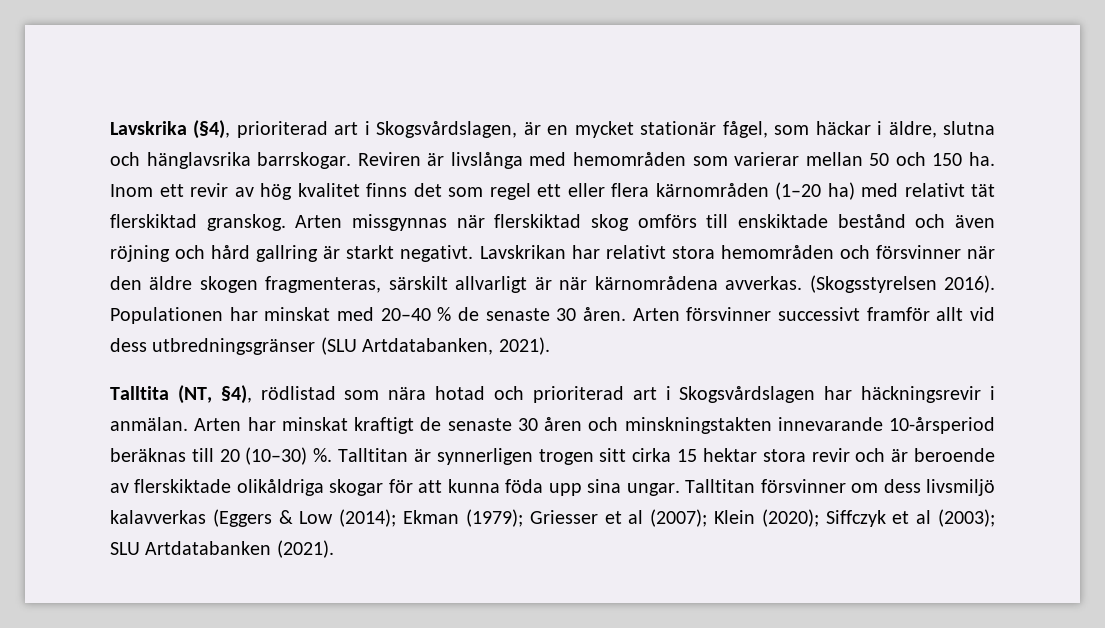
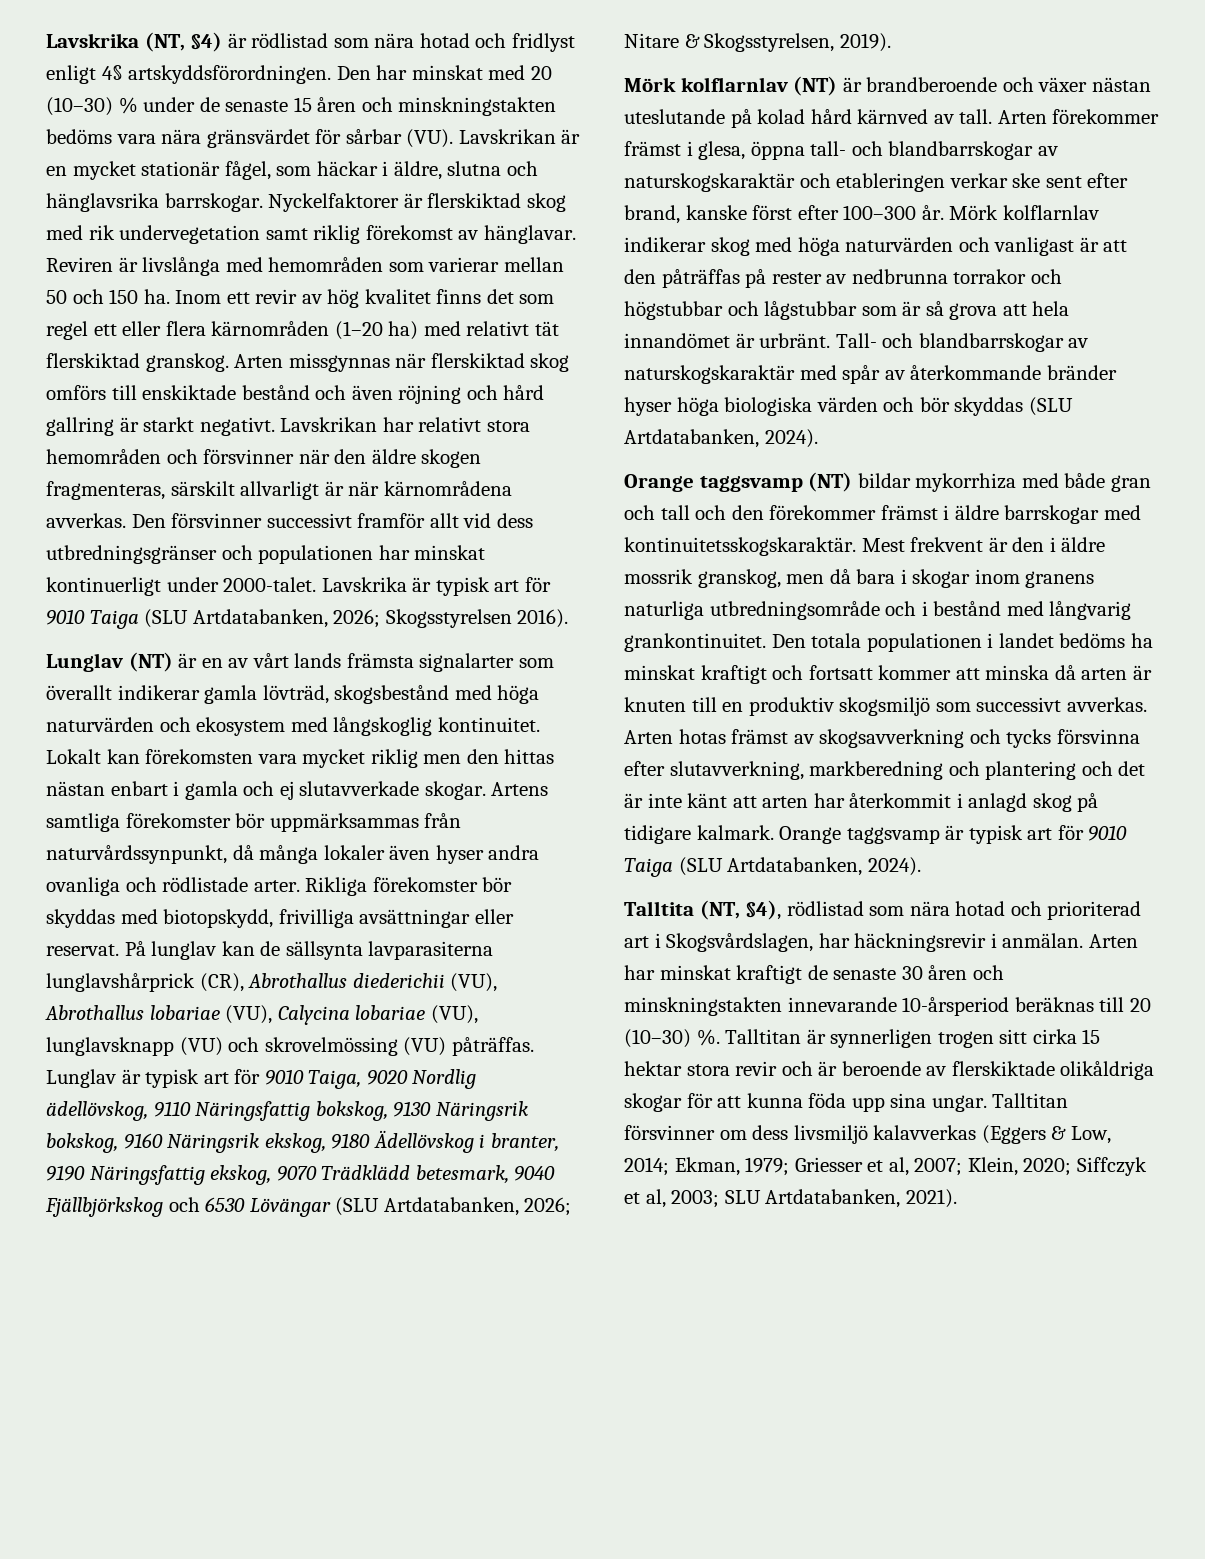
[110,120,518,139] Lavskrika (§4), prioriterad art i Skogsvårdslagen, -> [46,32,575,52] [46,65,552,84] [46,97,557,116] [46,129,556,148] Lavskrika (NT, §4) är rödlistad som nära hotad och fridlyst enligt 4§ artskyddsförordningen. Den har minskat med 20 (10–30) % under de senaste 15 åren och minskningstakten bedöms vara nära gränsvärdet för sårbar (VU). Lavskrikan
(352, 160) none -> [268,193,566,212] [46,225,576,244] Nyckelfaktorer är flerskiktad skog med rik undervegetation samt riklig förekomst av hänglavar.
[809,275,995,293] [110,307,680,324] (Skogsstyrelsen 2016). Populationen har minskat med 20–40 % de senaste 30 åren. Arten -> [131,514,166,528] Den
[320,337,550,355] (SLU Artdatabanken, 2021). -> [221,545,486,564] [46,577,551,596] [46,609,569,629] [46,652,554,672] [46,685,540,704] [46,717,540,736] [46,749,555,768] [46,781,549,800] [46,813,462,832] [46,845,540,864] [46,877,513,896] [46,909,514,928] [46,941,494,960] [46,973,498,992] [45,1005,478,1025] [46,1037,534,1056] [46,1069,477,1089] [46,1101,528,1121] [46,1130,559,1153] [46,1165,556,1185] [45,1197,572,1217] [624,33,891,52] [624,76,1151,96] [624,109,1160,128] [624,141,1058,160] [624,173,1129,192] [624,205,1099,224] [624,237,1128,256] [624,269,1062,288] [624,301,1070,320] [624,333,1089,352] [624,365,1117,384] [624,397,1073,416] [624,429,818,448] [624,472,1151,492] [624,505,1141,524] [624,537,1106,556] [624,569,1095,588] [624,601,1132,620] [624,633,1153,652] [624,665,1152,684] [624,697,1147,716] [624,729,1140,748] [624,761,1146,780] [624,793,1099,812] [624,825,1128,844] [624,857,921,877] och populationen har minskat kontinuerligt under 2000-talet. Lavskrika är typisk art för 9010 Taiga (SLU Artdatabanken, 2026; Skogsstyrelsen 2016). // Lunglav (NT) är en av vårt lands främsta signalarter som överallt indikerar gamla lövträd, skogsbestånd med höga naturvärden och ekosystem med långskoglig kontinuitet. Lokalt kan förekomsten vara mycket riklig men den hittas nästan enbart i gamla och ej slutavverkade skogar. Artens samtliga förekomster bör uppmärksammas från naturvårdssynpunkt, då många lokaler även hyser andra ovanliga och rödlistade arter. Rikliga förekomster bör skyddas med biotopskydd, frivilliga avsättningar eller reservat. På lunglav kan de sällsynta lavparasiterna lunglavshårprick (CR), Abrothallus diederichii (VU), Abrothallus lobariae (VU), Calycina lobariae (VU), lunglavsknapp (VU) och skrovelmössing (VU) påträffas. Lunglav är typisk art för 9010 Taiga, 9020 Nordlig ädellövskog, 9110 Näringsfattig bokskog, 9130 Näringsrik bokskog, 9160 Näringsrik ekskog, 9180 Ädellövskog i branter, 9190 Näringsfattig ekskog, 9070 Trädklädd betesmark, 9040 Fjällbjörkskog och 6530 Lövängar (SLU Artdatabanken, 2026; Nitare & Skogsstyrelsen, 2019). // Mörk kolflarnlav (NT) är brandberoende och växer nästan uteslutande på kolad hård kärnved av tall. Arten förekommer främst i glesa, öppna tall- och blandbarrskogar av naturskogskaraktär och etableringen verkar ske sent efter brand, kanske först efter 100–300 år. Mörk kolflarnlav indikerar skog med höga naturvärden och vanligast är att den påträffas på rester av nedbrunna torrakor och högstubbar och lågstubbar som är så grova att hela innandömet är urbränt. Tall- och blandbarrskogar av naturskogskaraktär med spår av återkommande bränder hyser höga biologiska värden och bör skyddas (SLU Artdatabanken, 2024). // Orange taggsvamp (NT) bildar mykorrhiza med både gran och tall och den förekommer främst i äldre barrskogar med kontinuitetsskogskaraktär. Mest frekvent är den i äldre mossrik granskog, men då bara i skogar inom granens naturliga utbredningsområde och i bestånd med långvarig grankontinuitet. Den totala populationen i landet bedöms ha minskat kraftigt och fortsatt kommer att minska då arten är knuten till en produktiv skogsmiljö som successivt avverkas. Arten hotas främst av skogsavverkning och tycks försvinna efter slutavverkning, markberedning och plantering och det är inte känt att arten har återkommit i anlagd skog på tidigare kalmark. Orange taggsvamp är typisk art för 9010 Taiga (SLU Artdatabanken, 2024).
[679,386,816,403] Skogsvårdslagen -> [666,933,814,952] Skogsvårdslagen,
[299,509,995,527] [110,540,334,558] Low (2014); Ekman (1979); Griesser et al (2007); Klein (2020); Siffczyk et al (2003); SLU Artdatabanken (2021). -> [1070,1126,1111,1144] [624,1157,1147,1176] [624,1189,957,1208] Low, 2014; Ekman, 1979; Griesser et al, 2007; Klein, 2020; Siffczyk et al, 2003; SLU Artdatabanken, 2021).

